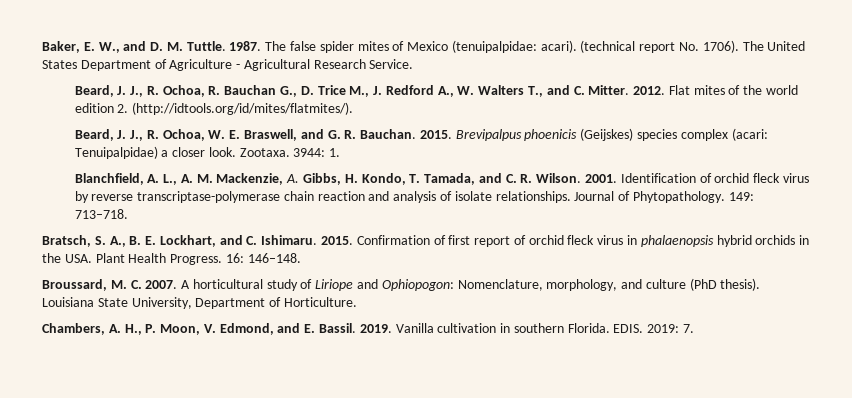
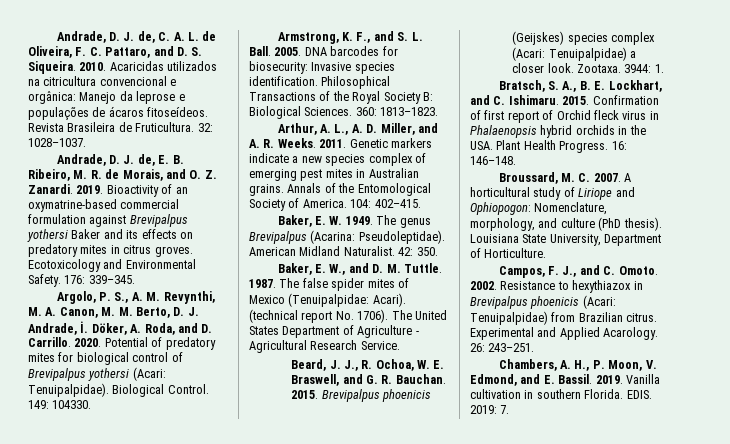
(42, 47) none -> [56,31,217,43] [28,46,203,58] [28,61,218,74] [28,76,177,86] [28,91,185,104] [28,106,209,120] [28,122,213,132] [28,138,86,147] [56,154,184,166] [28,169,217,181] [28,184,188,197] [28,199,180,212] [28,214,188,227] [27,229,193,242] [28,244,193,257] [28,259,196,272] [28,274,135,287] [56,291,215,304] [28,307,199,318] [28,321,213,335] [28,337,216,350] [28,352,183,365] [28,367,166,381] [28,383,209,397] [28,400,92,409] [277,31,423,44] [249,46,398,56] [249,61,395,74] [249,76,391,89] [249,91,433,104] [249,106,439,119] [277,123,438,135] [249,138,432,148] [249,153,426,166] [249,168,419,181] [249,183,431,196] [249,198,421,211] [277,215,431,228] [249,230,445,244] [249,246,438,256] Andrade, D. J. de, C. A. L. de Oliveira, F. C. Pattaro, and D. S. Siqueira. 2010. Acaricidas utilizados na citricultura convencional e orgânica: Manejo da leprose e populações de ácaros fitoseídeos. Revista Brasileira de Fruticultura. 32: 1028–1037. // Andrade, D. J. de, E. B. Ribeiro, M. R. de Morais, and O. Z. Zanardi. 2019. Bioactivity of an oxymatrine-based commercial formulation against Brevipalpus yothersi Baker and its effects on predatory mites in citrus groves. Ecotoxicology and Environmental Safety. 176: 339–345. // Argolo, P. S., A. M. Revynthi, M. A. Canon, M. M. Berto, D. J. Andrade, İ. Döker, A. Roda, and D. Carrillo. 2020. Potential of predatory mites for biological control of Brevipalpus yothersi (Acari: Tenuipalpidae). Biological Control. 149: 104330. // Armstrong, K. F., and S. L. Ball. 2005. DNA barcodes for biosecurity: Invasive species identification. Philosophical Transactions of the Royal Society B: Biological Sciences. 360: 1813–1823. // Arthur, A. L., A. D. Miller, and A. R. Weeks. 2011. Genetic markers indicate a new species complex of emerging pest mites in Australian grains. Annals of the Entomological Society of America. 104: 402–415. // Baker, E. W. 1949. The genus Brevipalpus (Acarina: Pseudoleptidae). American Midland Naturalist. 42: 350. //
[451,40,577,53] (tenuipalpidae: acari). -> [288,293,406,307] (Tenuipalpidae: Acari).
[74,85,799,97] [74,102,354,115] // Beard, J. J., R. Ochoa, R. Bauchan G., D. Trice M., J. Redford A., W. Walters T., and C. Mitter. 2012. Flat mites of the world edition 2. (http://idtools.org/id/mites/flatmites/). -> (400, 345) none
[731,128,768,141] (acari: -> [512,47,546,61] (Acari:
[74,173,809,185] [74,191,754,203] [74,209,128,219] // Blanchfield, A. L., A. M. Mackenzie, A. Gibbs, H. Kondo, T. Tamada, and C. R. Wilson. 2001. Identification of orchid fleck virus by reverse transcriptase-polymerase chain reaction and analysis of isolate relationships. Journal of Phytopathology. 149: 713–718. -> (664, 68) none
[528,235,564,245] orchid -> [556,110,591,120] Orchid
[640,235,714,247] phalaenopsis -> [470,125,537,138] Phalaenopsis
(357, 302) none -> [498,265,658,278] [470,280,643,293] [470,295,616,309] [470,311,658,325] [470,327,659,340] [470,343,535,352] // Campos, F. J., and C. Omoto. 2002. Resistance to hexythiazox in Brevipalpus phoenicis (Acari: Tenuipalpidae) from Brazilian citrus. Experimental and Applied Acarology. 26: 243–251.

